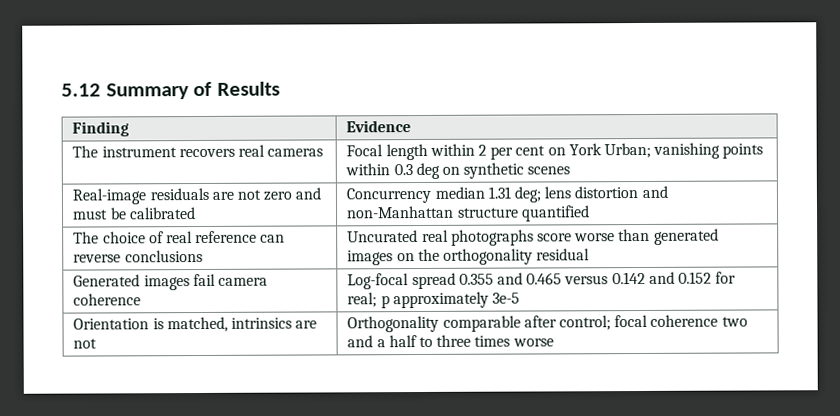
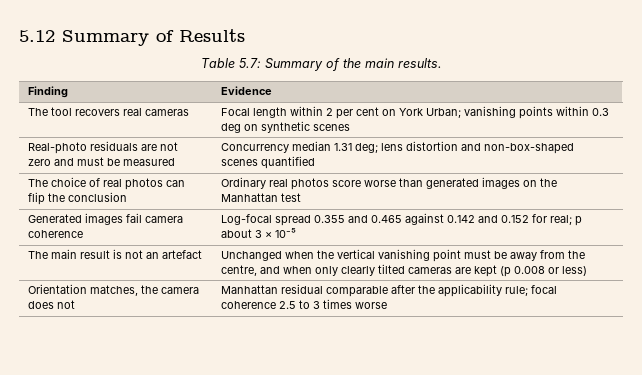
(280, 88) none -> [200,58,442,71] // Table 5.7: Summary of the main results.
[101,146,177,158] instrument -> [51,107,73,116] tool
[72,188,147,205] Real-image -> [28,142,88,154] Real-photo
[128,207,196,220] calibrated -> [123,158,176,166] measured
[346,205,519,219] non-Manhattan structure -> [484,143,575,154] [221,159,259,166] non-box-shaped scenes
[195,230,286,244] [73,249,203,263] [347,229,534,246] reference can reverse conclusions | Uncurated real photographs -> [125,178,186,190] [28,192,128,205] [221,177,330,190] photos can flip the conclusion | Ordinary real photos
[442,248,591,265] orthogonality residual -> [221,193,302,202] Manhattan test
[564,275,609,285] versus -> [405,213,445,225] against
[392,291,520,309] [73,316,318,333] [73,338,98,349] [347,314,748,333] [347,334,472,348] approximately 3e-5 // Orientation is matched, intrinsics are not | Orthogonality comparable after control; focal coherence two and a half to three -> [221,228,297,238] [28,249,203,259] [221,249,586,262] [221,264,588,277] [28,284,200,296] [28,300,76,309] [221,284,558,297] [221,300,321,309] about 3 × 10⁻⁵ // The main result is not an artefact | Unchanged when the vertical vanishing point must be away from the centre, and when only clearly tilted cameras are kept (p 0.008 or less) // Orientation matches, the camera does not | Manhattan residual comparable after the applicability rule; focal coherence 2.5 to 3

